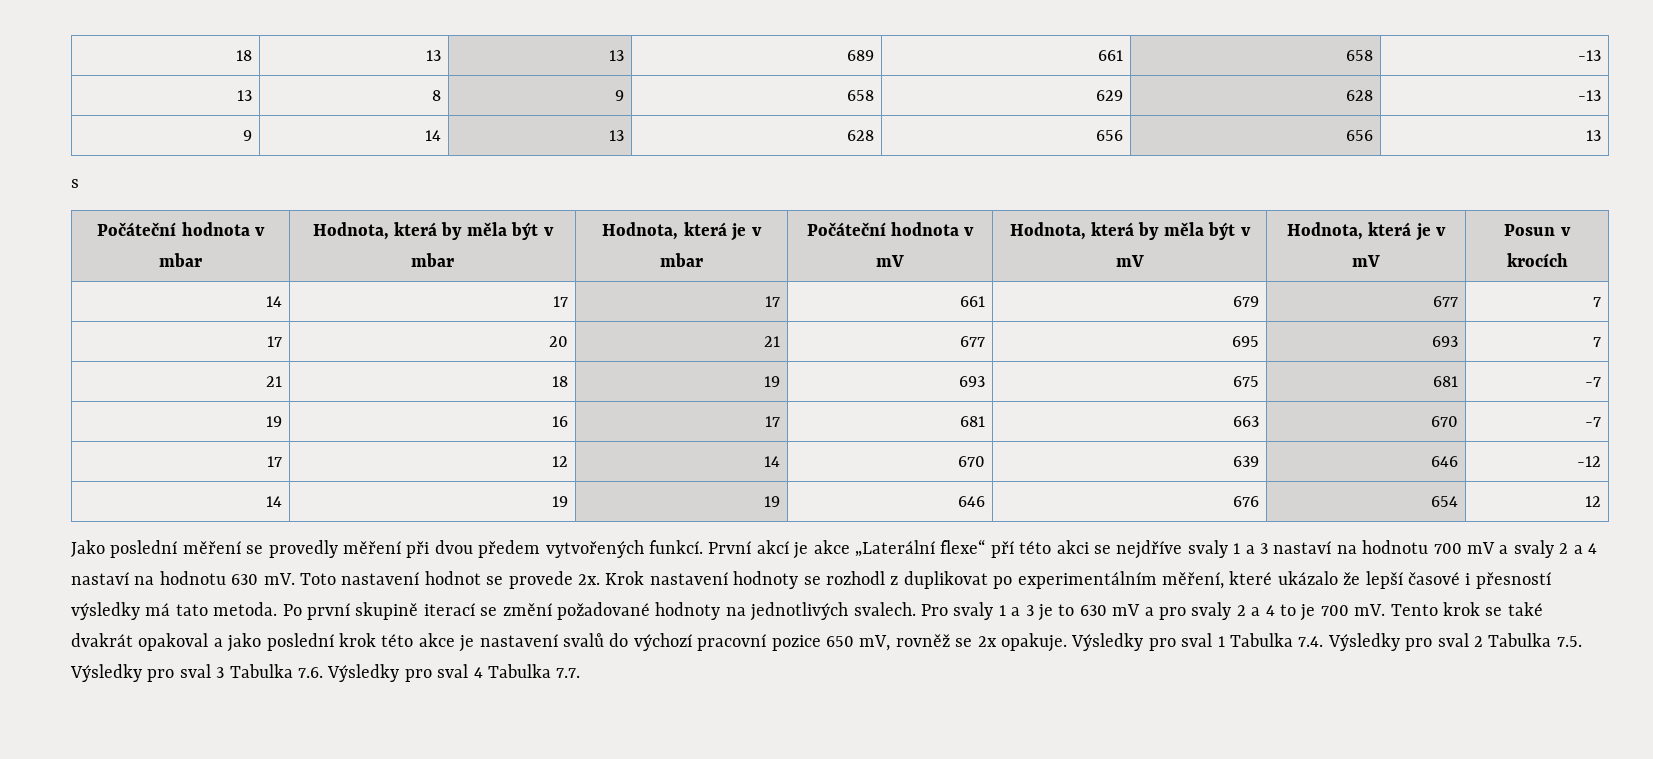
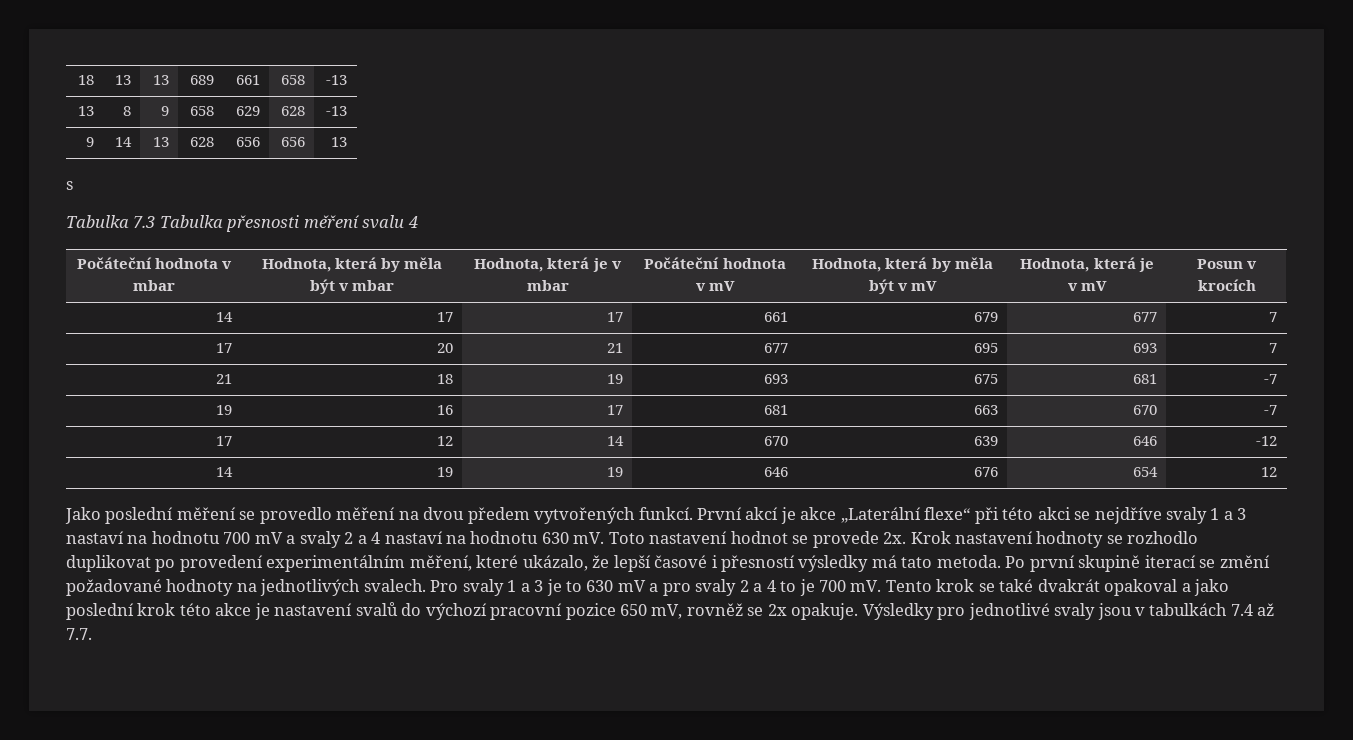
(79, 183) none -> [66,215,418,232] // Tabulka 7.3 Tabulka přesnosti měření svalu 4
[268,540,430,558] provedly měření při -> [259,507,419,524] provedlo měření na
[990,541,1014,558] pří -> [974,507,999,524] při
[825,571,899,585] rozhodl z -> [1127,531,1199,544] rozhodlo
(1013, 582) none -> [179,555,263,572] provedení
[1277,571,1338,585] ukázalo -> [522,555,588,571] ukázalo,
[1181,633,1582,651] [70,664,551,682] sval 1 Tabulka 7.4. Výsledky pro sval 2 Tabulka 7.5. Výsledky pro sval 3 Tabulka 7.6. Výsledky pro sval 4 Tabulka -> [968,603,1275,620] jednotlivé svaly jsou v tabulkách 7.4 až

